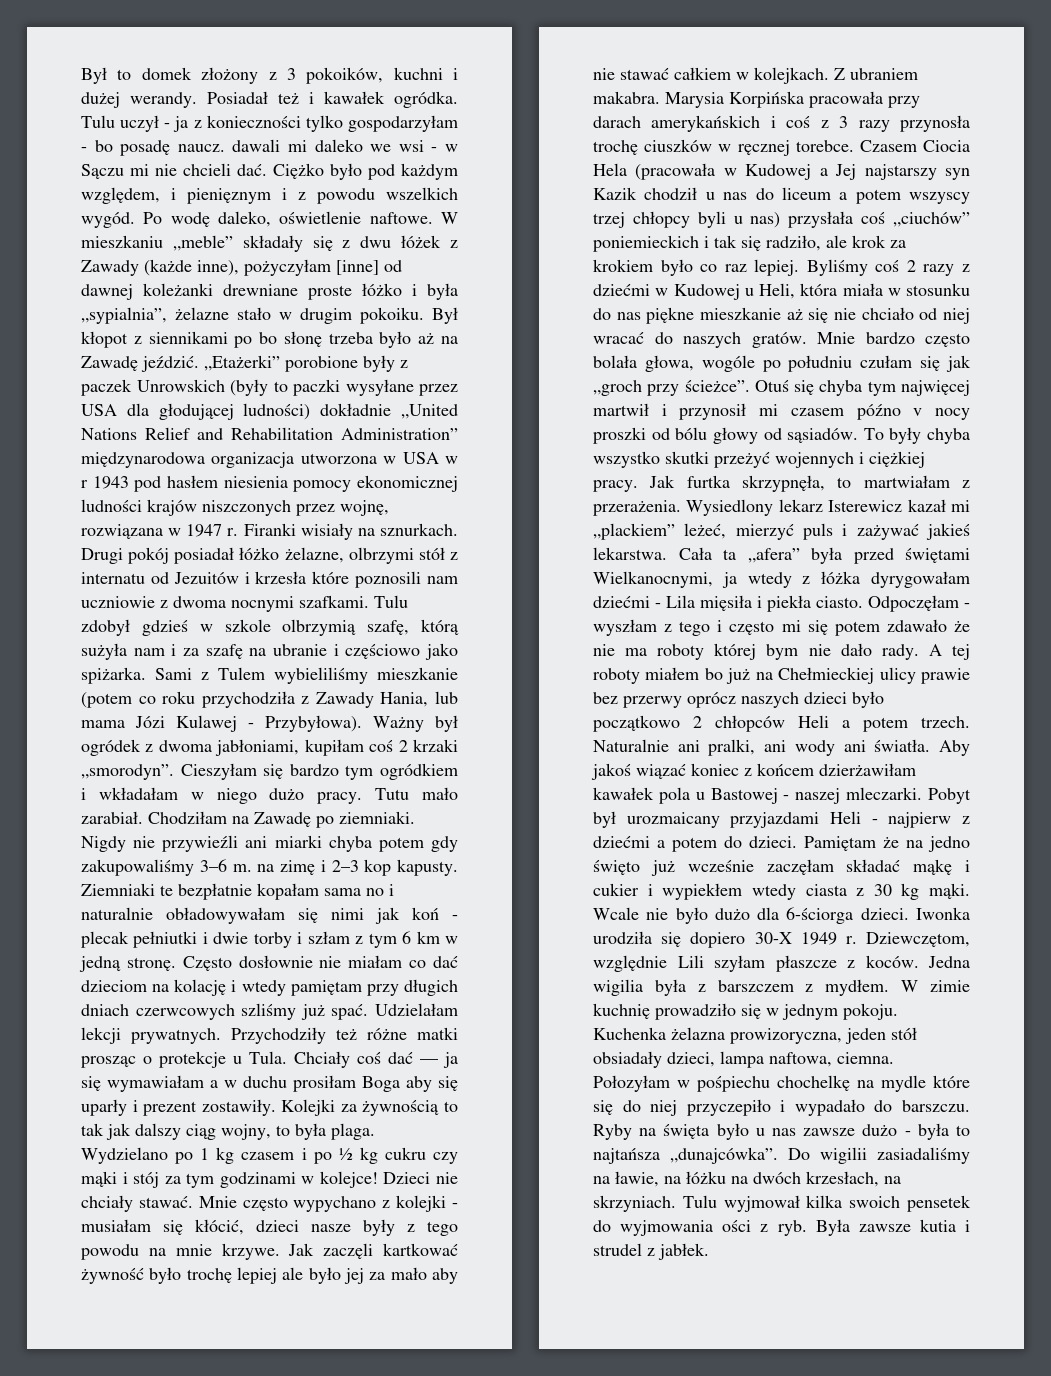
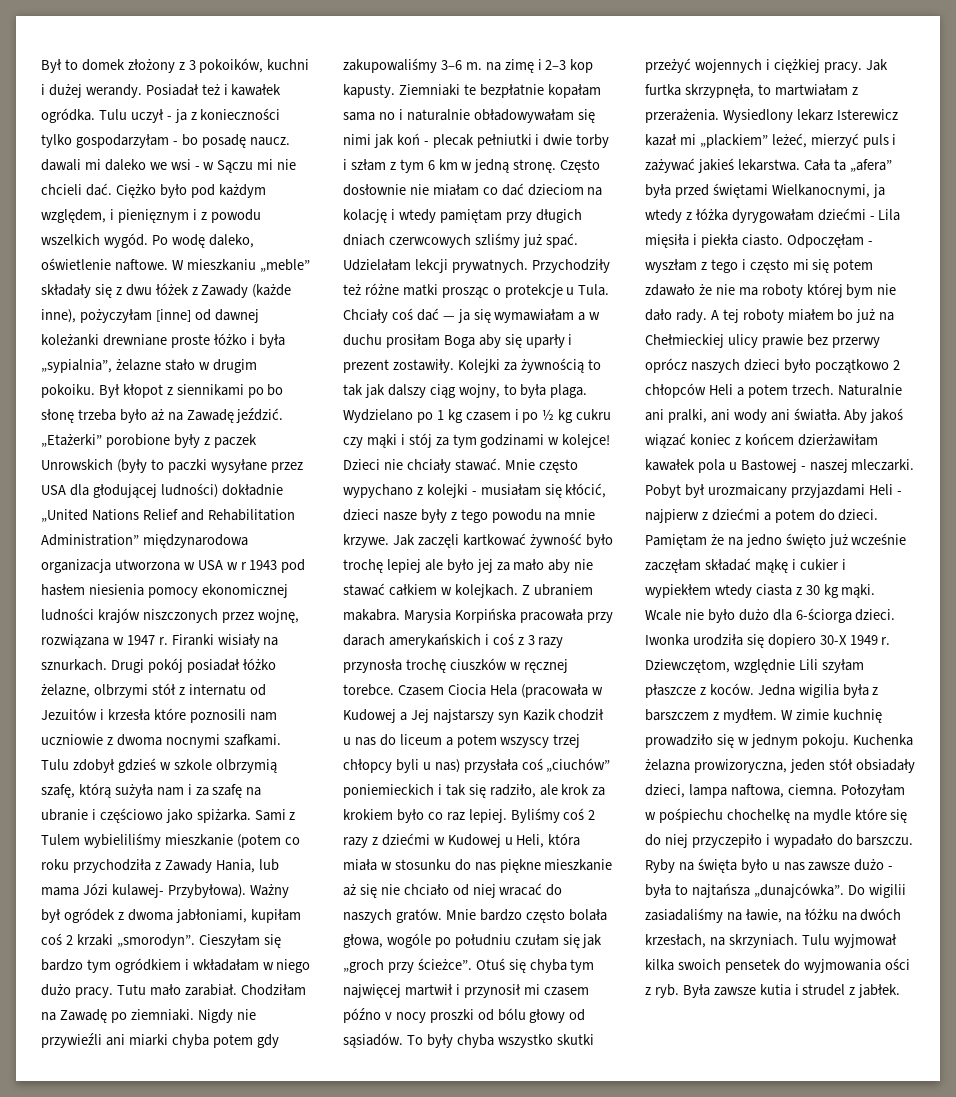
[176,715,254,732] Kulawej - -> [111,884,164,898] kulawej-

